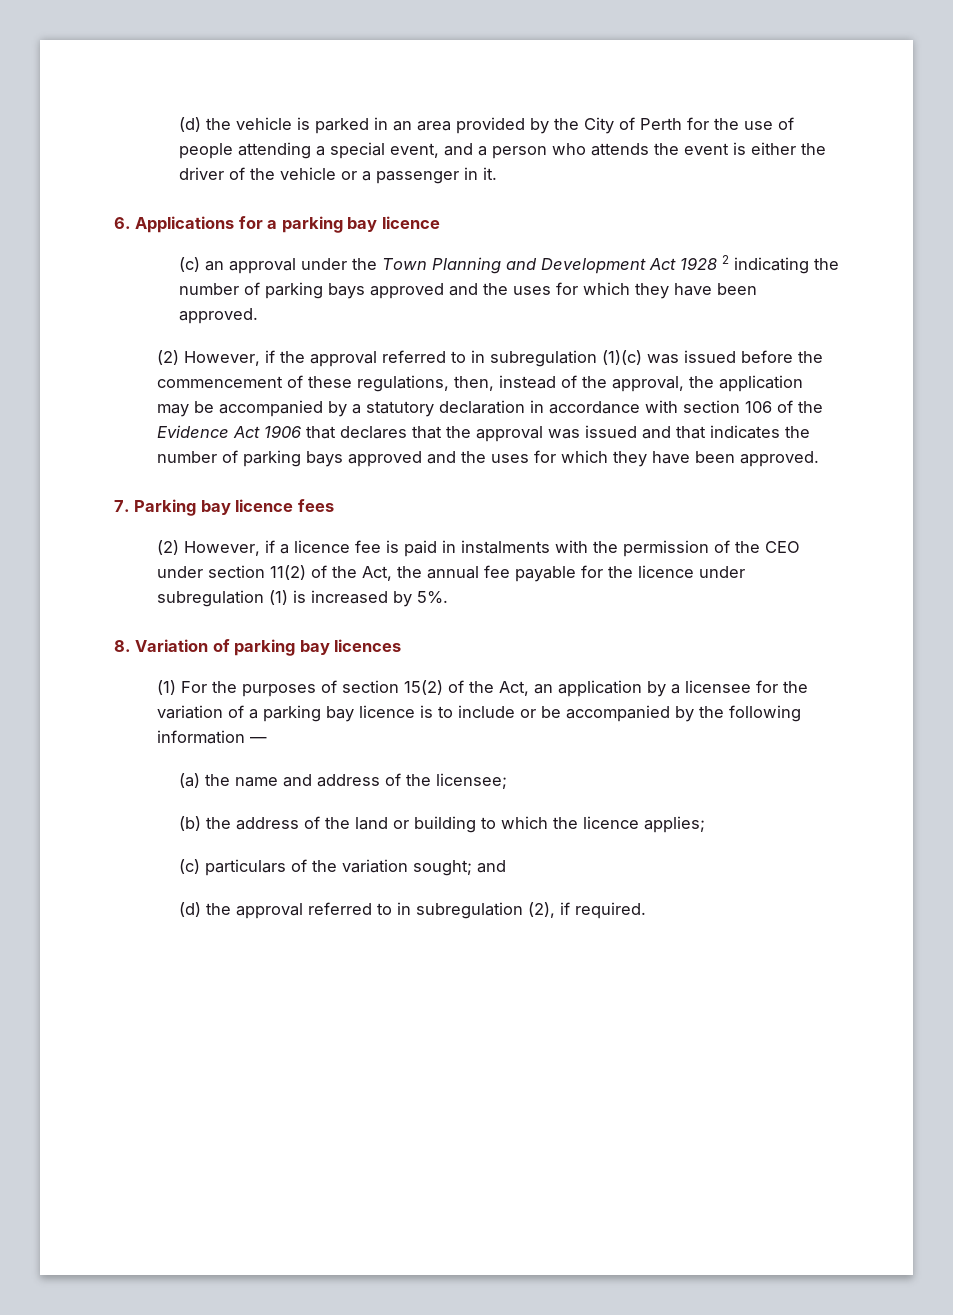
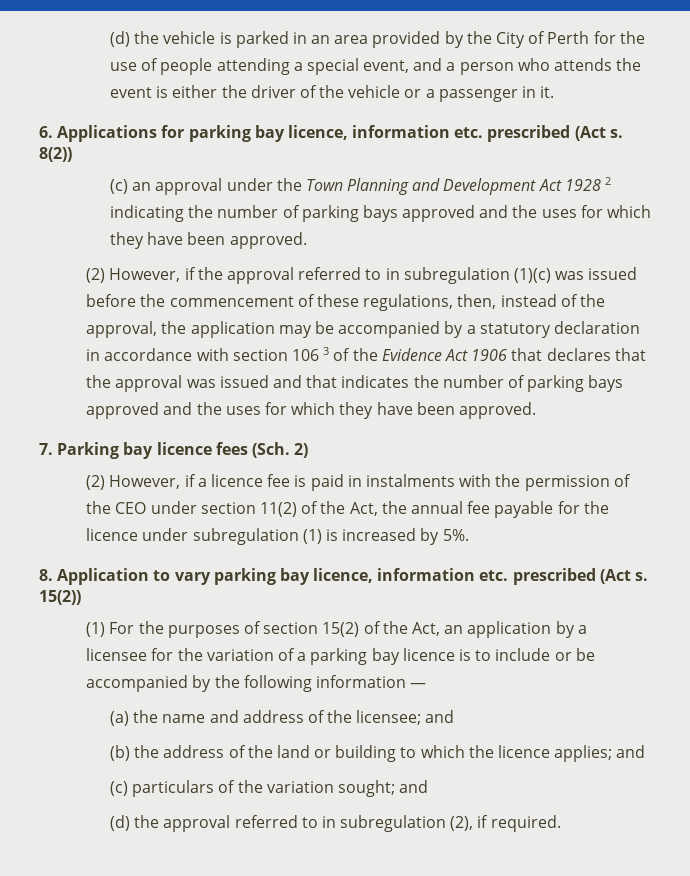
[267,216,440,233] a parking bay licence -> [188,125,623,142] [39,147,72,162] parking bay licence, information etc. prescribed (Act s. 8(2))
(773, 407) none -> [323,347,330,355] 3
(334, 505) none -> [251,442,309,458] (Sch. 2)
[135,639,402,656] Variation of parking bay licences -> [57,568,649,585] [39,590,81,605] Application to vary parking bay licence, information etc. prescribed (Act s. 15(2))
(507, 781) none -> [425,710,455,723] and
(705, 824) none -> [616,745,646,758] and

